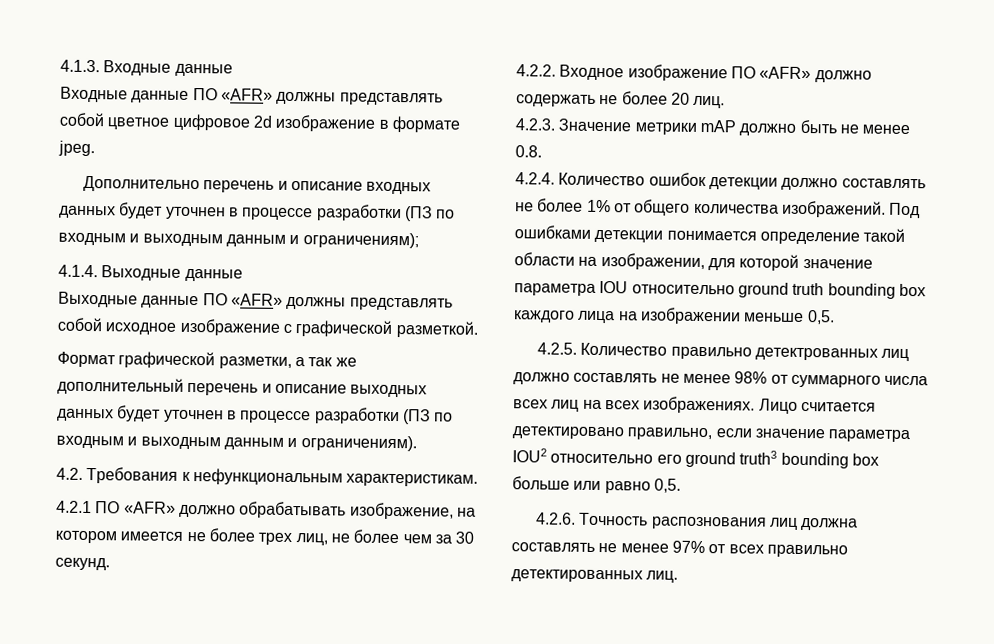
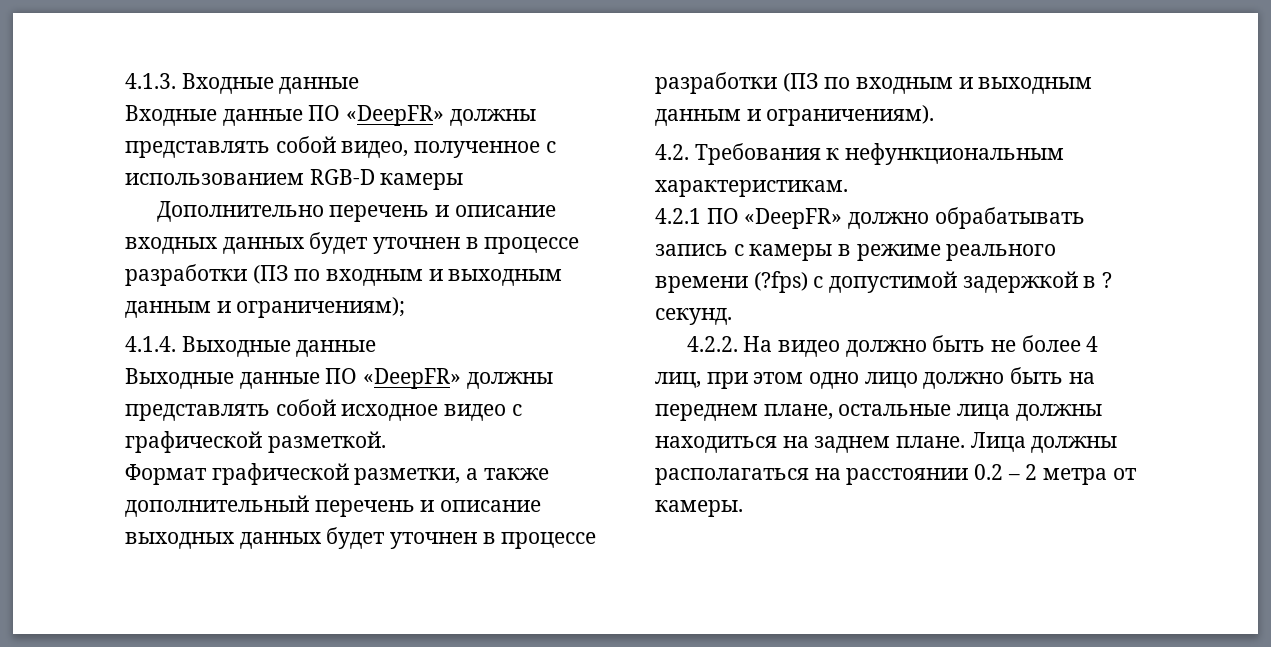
[220,88,443,106] [59,112,461,133] [58,140,95,157] «AFR» должны представлять собой цветное цифровое 2d изображение в формате jpeg. -> [346,105,536,126] [125,136,556,158] [125,169,464,190] «DeepFR» должны представлять собой видео, полученное с использованием RGB-D камеры
[230,293,283,306] «AFR» -> [363,368,462,389] «DeepFR»
[179,318,281,336] изображение -> [444,404,507,421] видео
[308,357,357,367] так же -> [483,468,549,480] также
[123,501,176,514] «AFR» -> [744,208,843,229] «DeepFR»
[349,502,476,520] [55,528,475,546] [55,557,110,571] [516,64,872,83] [516,91,726,109] [515,118,911,136] [515,145,542,158] [515,172,926,191] [515,198,922,219] [514,225,906,245] [514,252,873,271] [514,280,926,299] [513,307,835,325] [536,342,910,362] [513,371,929,388] [513,396,876,414] [512,426,911,443] [512,448,879,469] [512,476,681,494] [535,512,859,531] [511,540,848,558] [511,569,679,583] изображение, на котором имеется не более трех лиц, не более чем за 30 секунд. // 4.2.2. Входное изображение ПО «AFR» должно содержать не более 20 лиц. // 4.2.3. Значение метрики mAP должно быть не менее 0.8. // 4.2.4. Количество ошибок детекции должно составлять не более 1% от общего количества изображений. Под ошибками детекции понимается определение такой области на изображении, для которой значение параметра IOU относительно ground truth bounding box каждого лица на изображении меньше 0,5. // 4.2.5. Количество правильно детектрованных лиц должно составлять не менее 98% от суммарного числа всех лиц на всех изображениях. Лицо считается детектировано правильно, если значение параметра IOU2 относительно его ground truth3 bounding box больше или равно 0,5. // 4.2.6. Точность распознования лиц должна составлять не менее 97% от всех правильно детектированных лиц. -> [655,244,1057,261] [655,271,1113,293] [655,308,732,325] [686,335,1099,357] [655,367,1095,389] [655,404,1102,421] [655,432,1118,453] [655,464,1137,485] [655,500,743,517] запись с камеры в режиме реального времени (?fps) с допустимой задержкой в ? секунд. // 4.2.2. На видео должно быть не более 4 лиц, при этом одно лицо должно быть на переднем плане, остальные лица должны находиться на заднем плане. Лица должны располагаться на расстоянии 0.2 – 2 метра от камеры.

